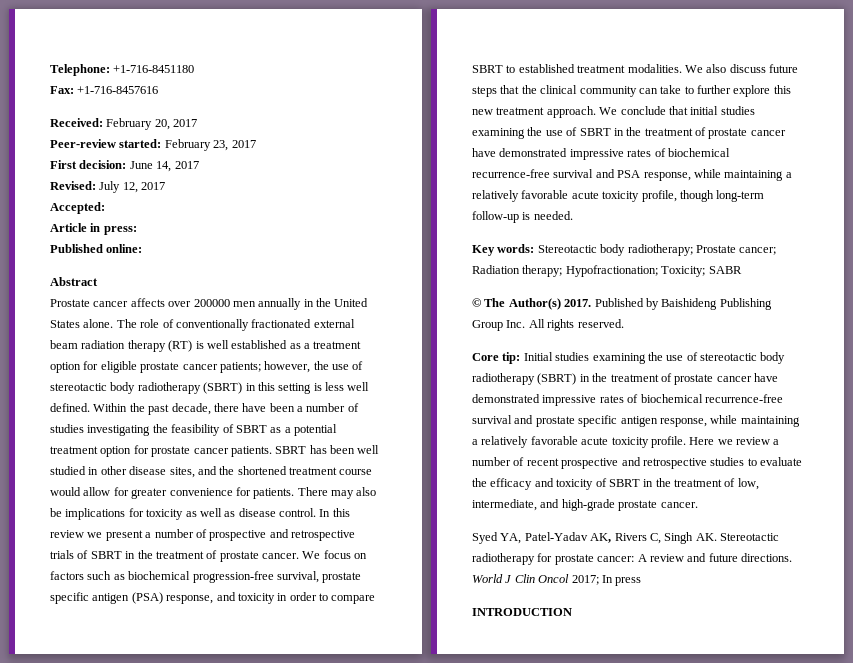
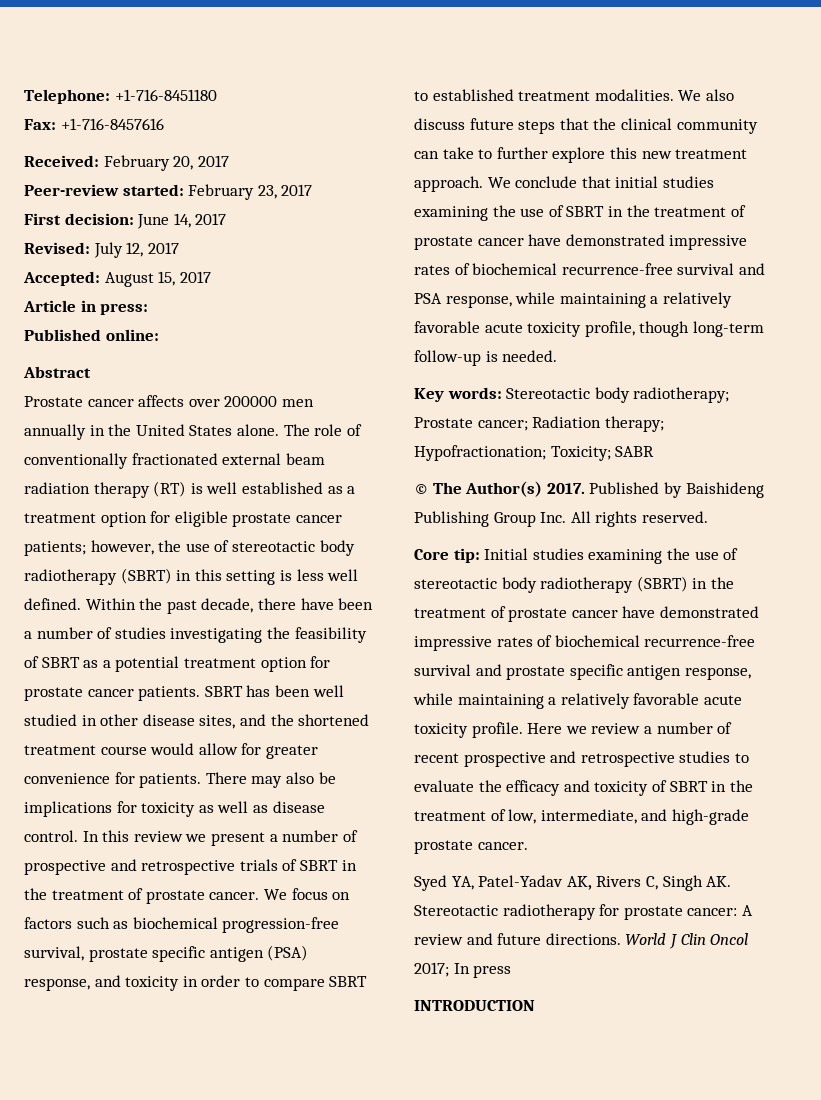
(105, 208) none -> [104,271,211,287] August 15, 2017

